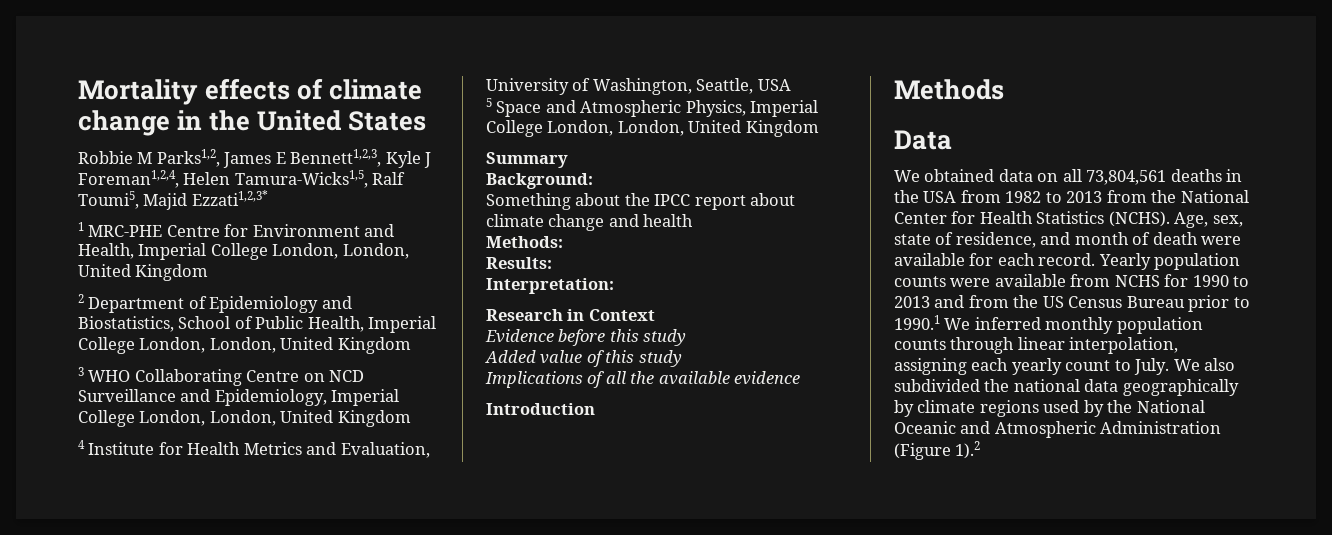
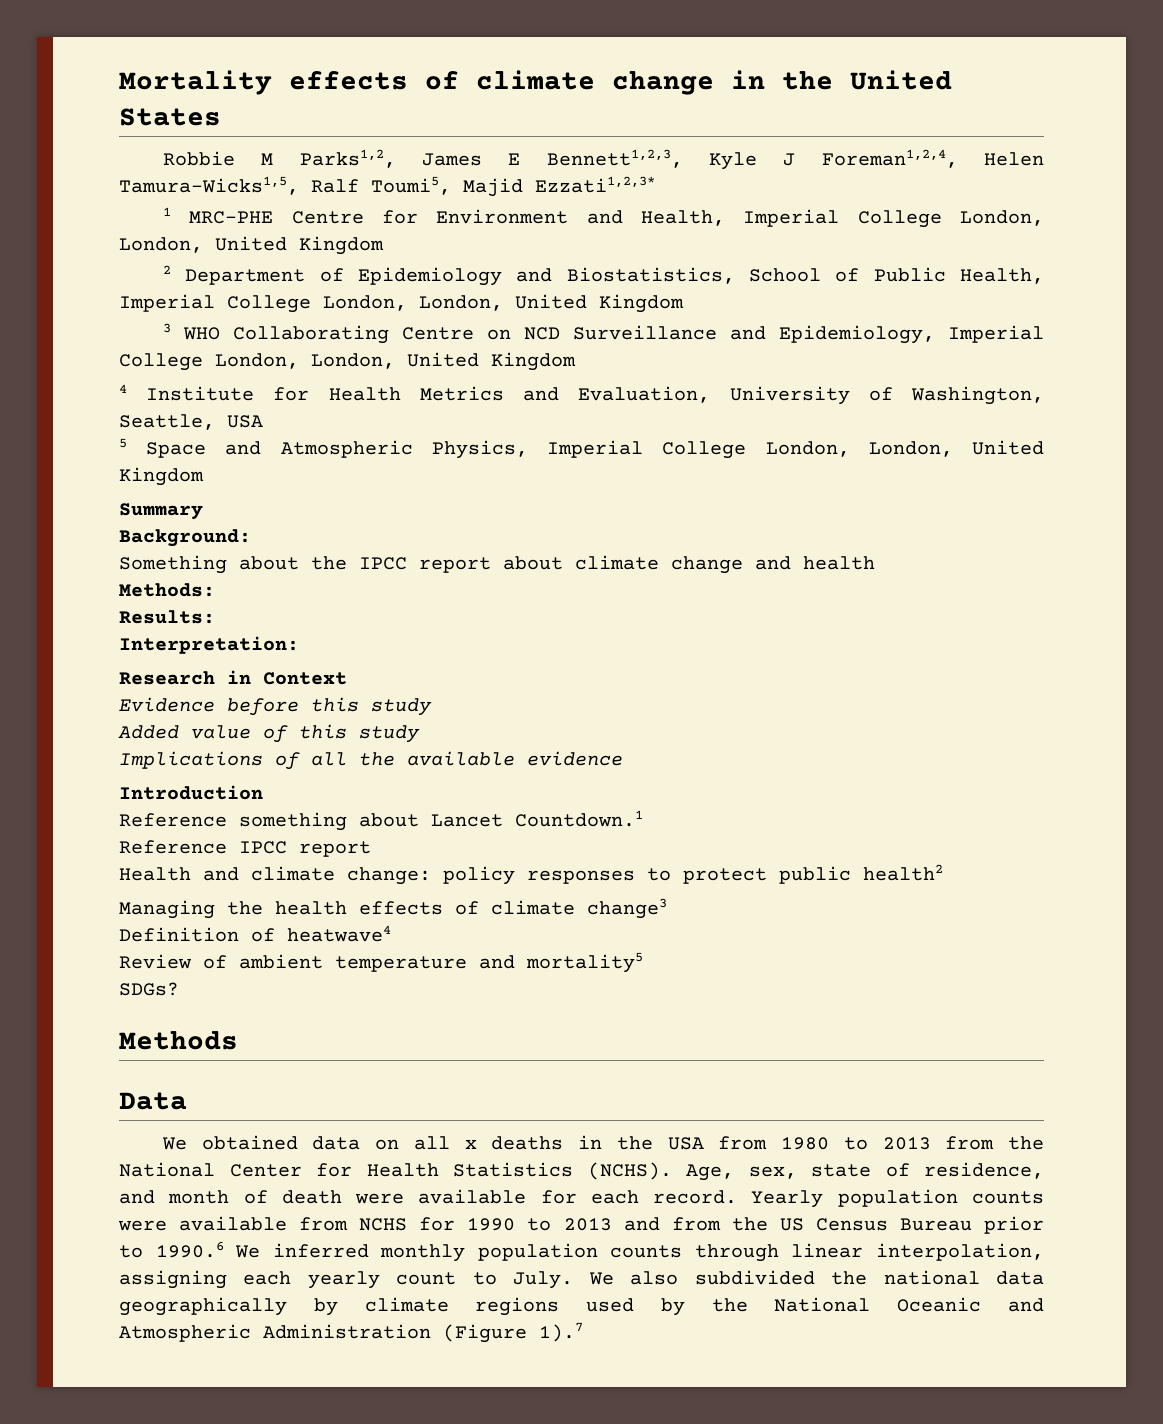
(595, 409) none -> [119,810,643,831] [119,840,371,857] [119,864,943,885] [119,898,667,919] [119,925,391,942] [119,952,643,973] [119,982,179,996] // Reference something about Lancet Countdown.1 // Reference IPCC report // Health and climate change: policy responses to protect public health2 // Managing the health effects of climate change3 // Definition of heatwave4 // Review of ambient temperature and mortality5 // SDGs?
[1086,170,1167,185] 73,804,561 -> [464,1139,477,1149] x
[1005,191,1042,203] 1982 -> [781,1137,830,1150] 1980
[894,315,940,330] 1990.1 -> [155,1241,224,1258] 1990.6
[955,441,981,459] 1).2 -> [539,1322,583,1342] 1).7

